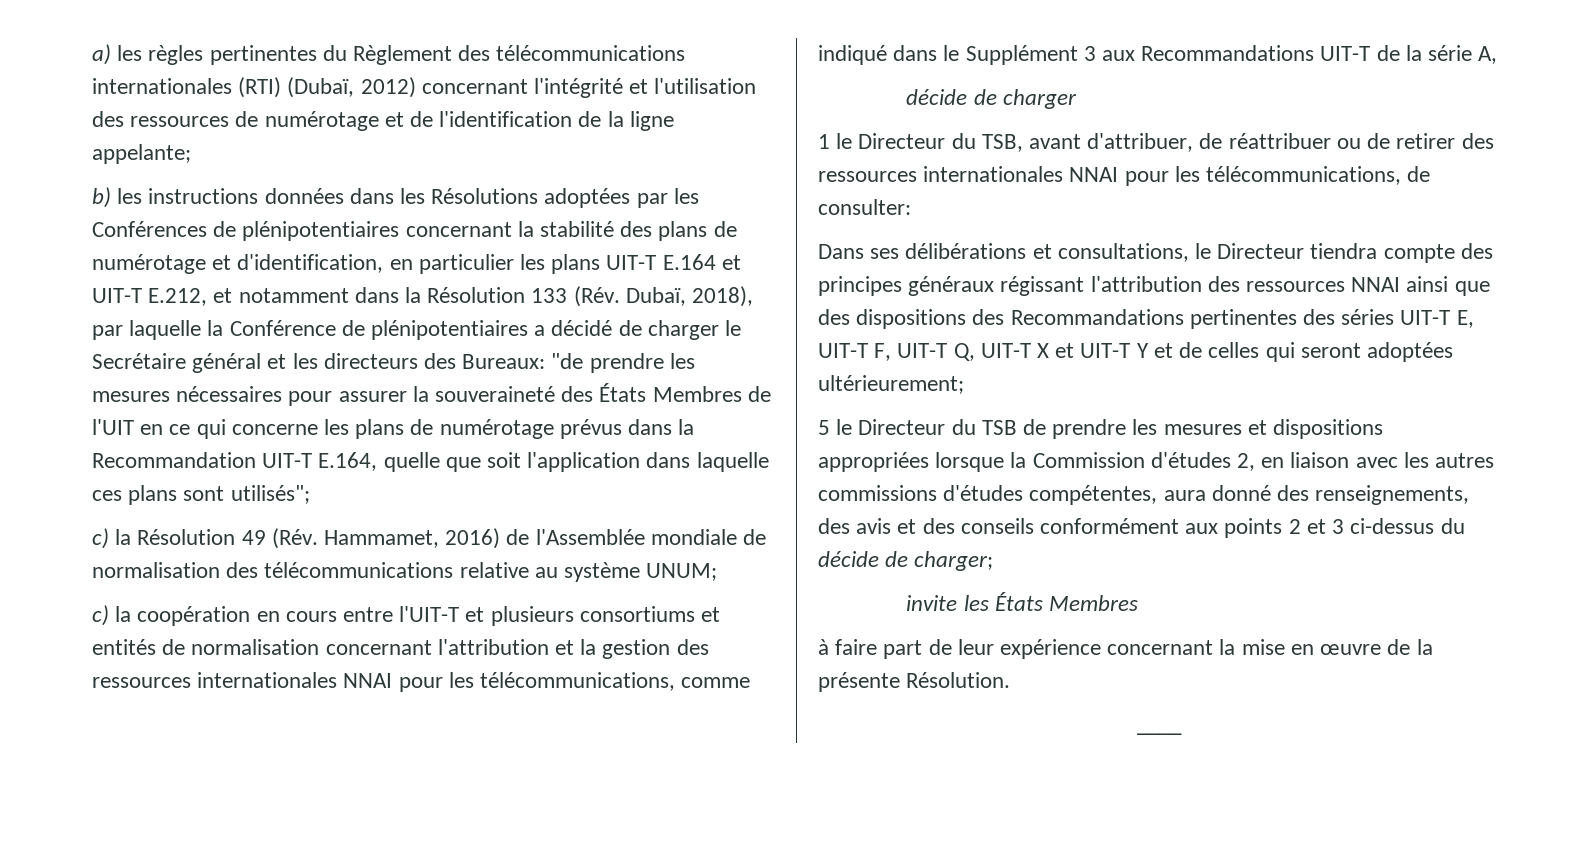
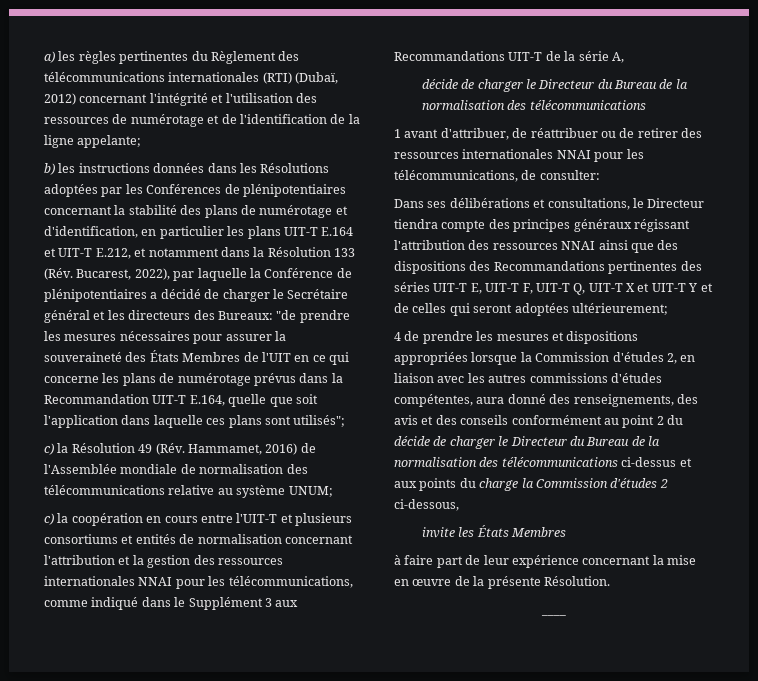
[625,286,754,307] Dubaï, 2018), -> [76,268,170,280] Bucarest, 2022),
[818,133,1023,152] // 1 le Directeur du TSB, -> [525,79,688,89] [421,100,646,110] [394,129,401,138] le Directeur du Bureau de la normalisation des télécommunications // 1
[818,419,1017,435] 5 le Directeur du TSB -> [394,332,401,341] 4
[1185,518,1465,538] [818,551,994,571] aux points 2 et 3 ci-dessus du décide de charger; -> [603,415,683,428] [394,436,660,449] [394,457,692,467] [394,478,668,491] [394,499,459,511] au point 2 du décide de charger le Directeur du Bureau de la normalisation des télécommunications ci-dessus et aux points du charge la Commission d'études 2 ci-dessous,

